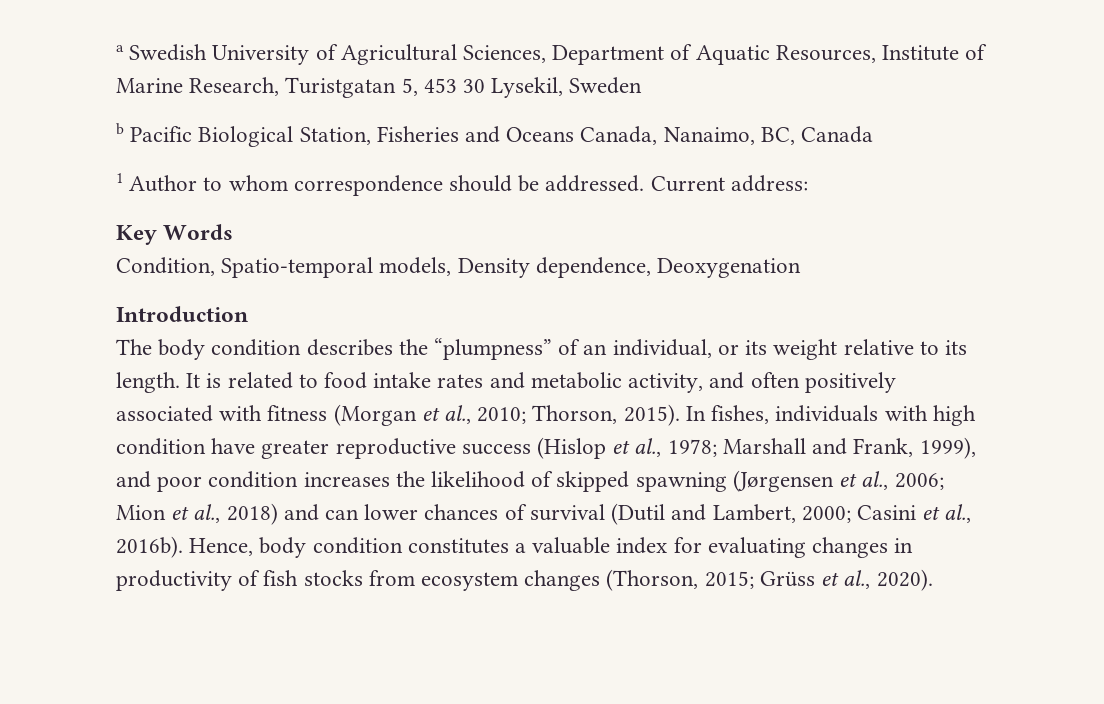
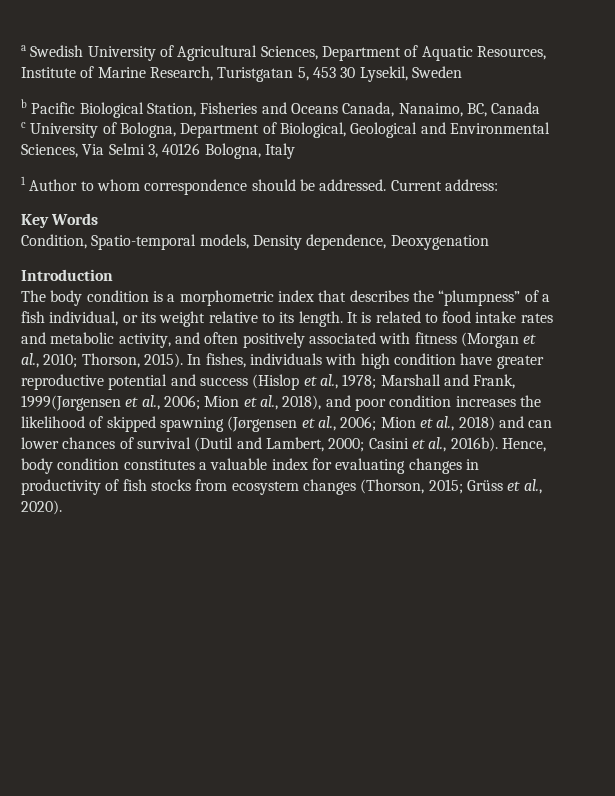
(874, 134) none -> [21,122,550,138] [21,143,295,159] // c University of Bologna, Department of Biological, Geological and Environmental Sciences, Via Selmi 3, 40126 Bologna, Italy
(302, 347) none -> [152,290,347,306] is a morphometric index that
[583,344,608,355] an -> [541,294,550,302] [21,311,45,323] a fish
(456, 448) none -> [108,374,196,390] potential and
[919,437,976,459] 1999), -> [21,395,322,411] 1999(Jørgensen et al., 2006; Mion et al., 2018),

